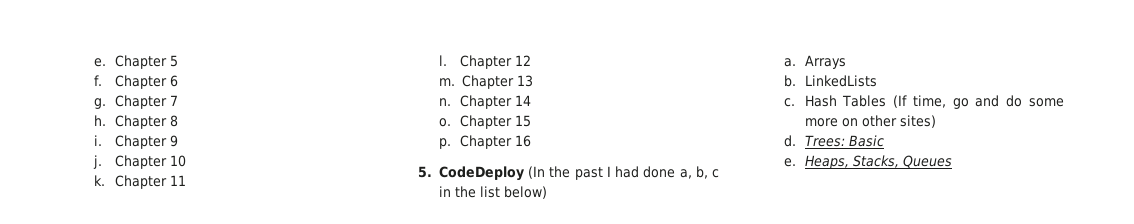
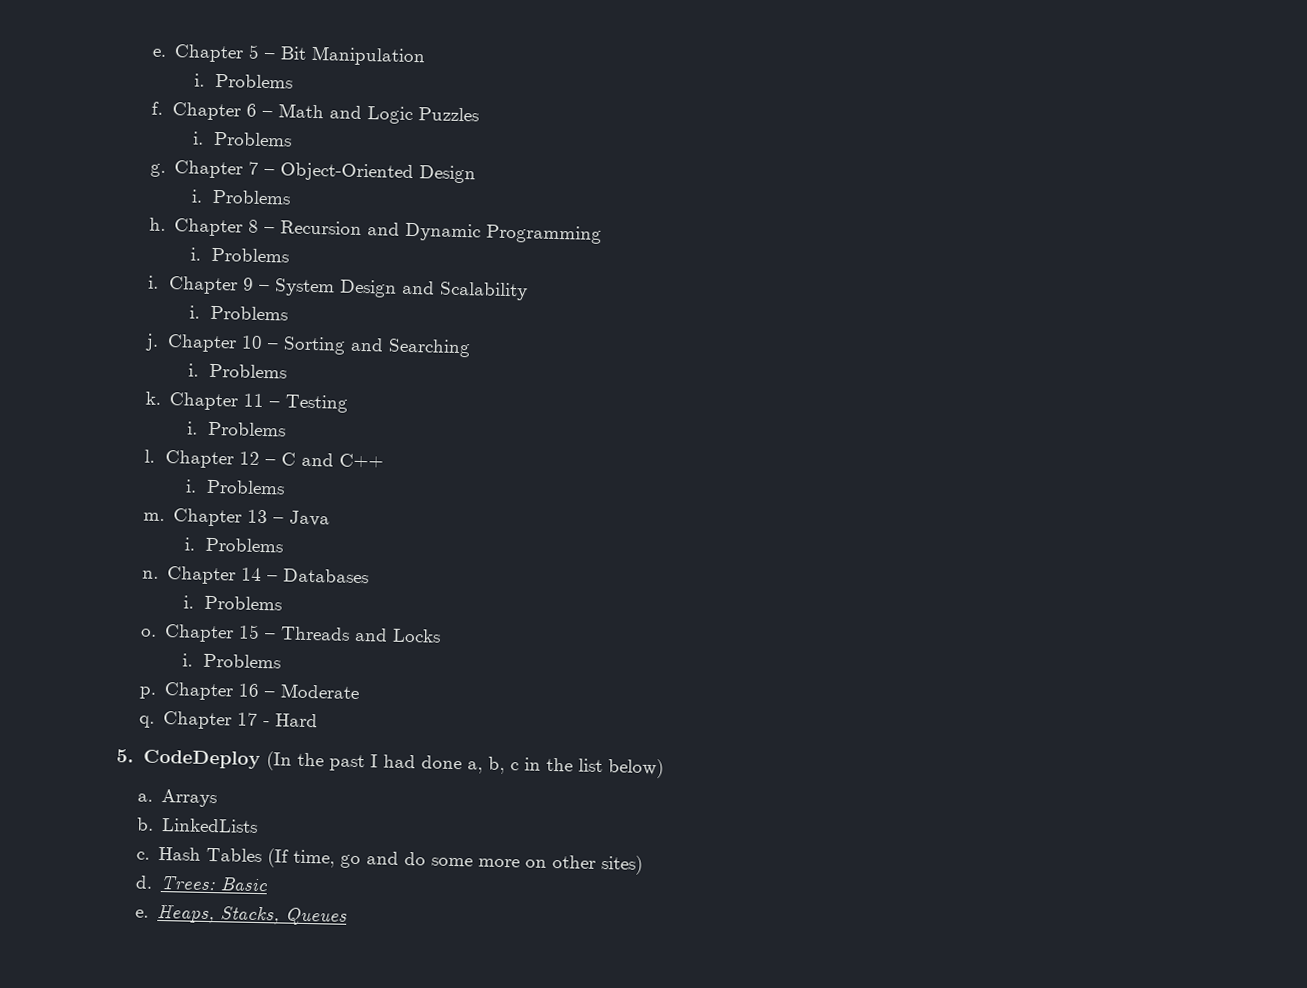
[93,75,178,89] [93,95,178,109] [93,115,178,129] [93,135,178,149] [92,155,186,169] // f. Chapter 6 // g. Chapter 7 // h. Chapter 8 // i. Chapter 9 // j. Chapter 10 -> [264,45,427,67] [194,73,294,89] [150,101,479,125] [193,131,293,147] [149,160,477,184] [191,189,292,205] [148,217,603,244] [190,247,290,263] [147,275,528,301] [189,305,289,321] [144,333,471,358] [188,363,288,379] – Bit Manipulation // i. Problems // f. Chapter 6 – Math and Logic Puzzles // i. Problems // g. Chapter 7 – Object-Oriented Design // i. Problems // h. Chapter 8 – Recursion and Dynamic Programming // i. Problems // i. Chapter 9 – System Design and Scalability // i. Problems // j. Chapter 10 – Sorting and Searching // i. Problems
(186, 180) none -> [269,394,349,413] [187,421,287,437] – Testing // i. Problems
(531, 60) none -> [264,452,384,468] [185,479,286,495] – C and C++ // i. Problems
(533, 81) none -> [273,510,331,527] [184,537,284,553] – Java // i. Problems
(531, 100) none -> [267,568,370,584] [183,595,283,611] – Databases // i. Problems
[438,135,531,149] // p. Chapter 16 -> [264,626,442,643] [182,653,282,669] [138,682,361,701] [138,711,319,730] – Threads and Locks // i. Problems // p. Chapter 16 – Moderate // q. Chapter 17 - Hard

